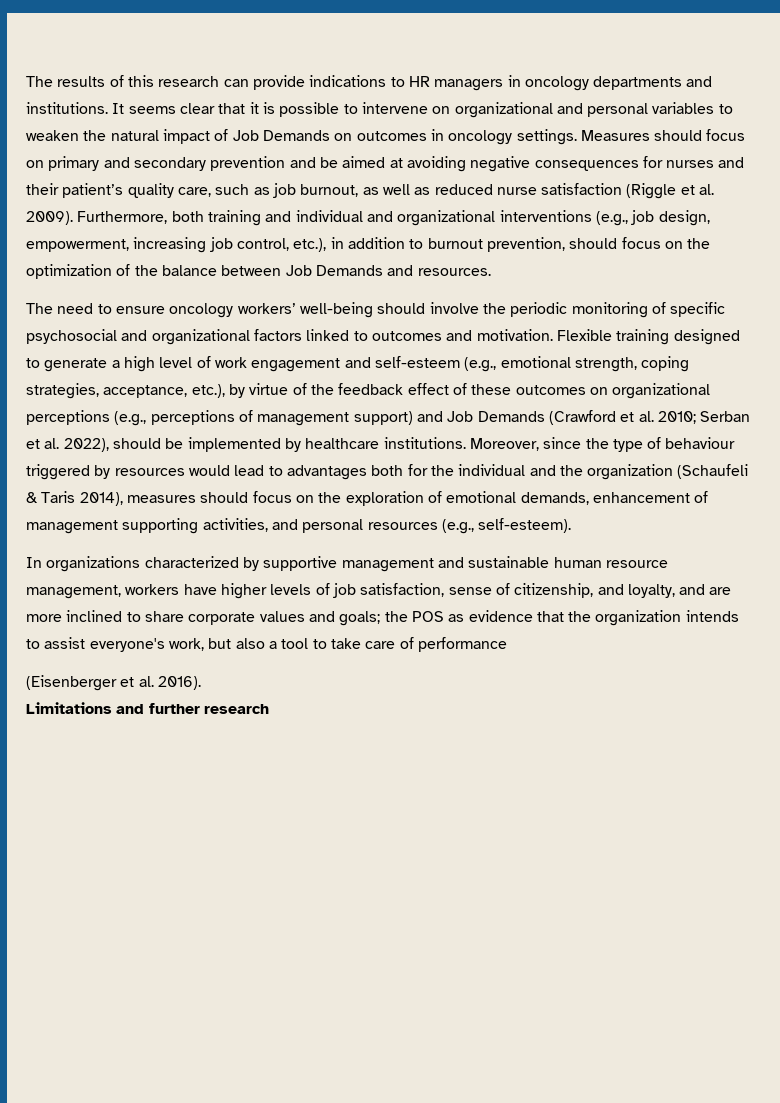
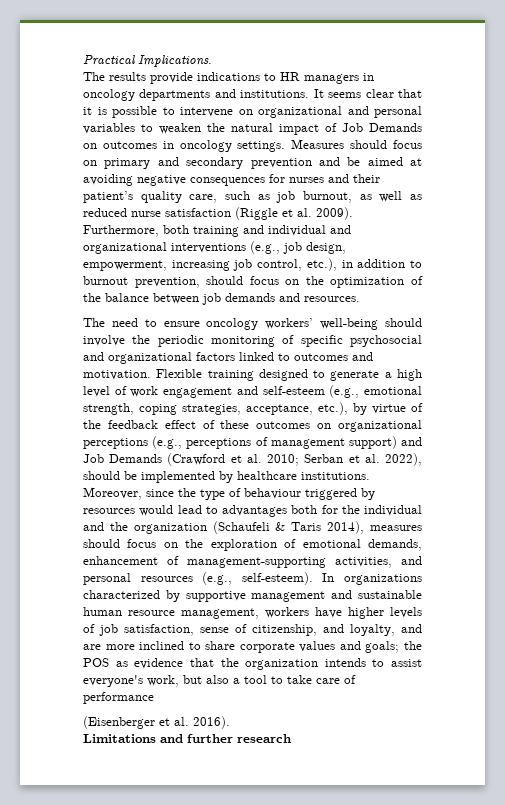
[26,75,249,87] The results of this research can -> [83,55,212,67] [83,72,146,81] Practical Implications. // The results
[285,265,383,276] Job Demands -> [202,293,275,305] job demands
[26,518,199,534] management supporting -> [187,557,326,568] management-supporting
(572, 525) // -> (313, 578) none

